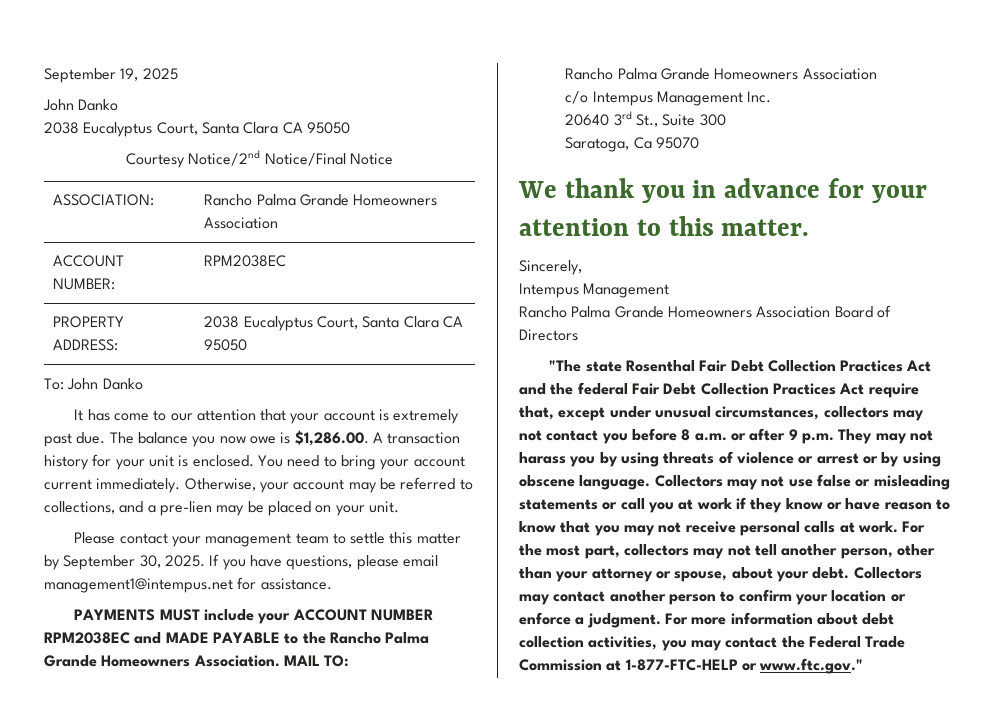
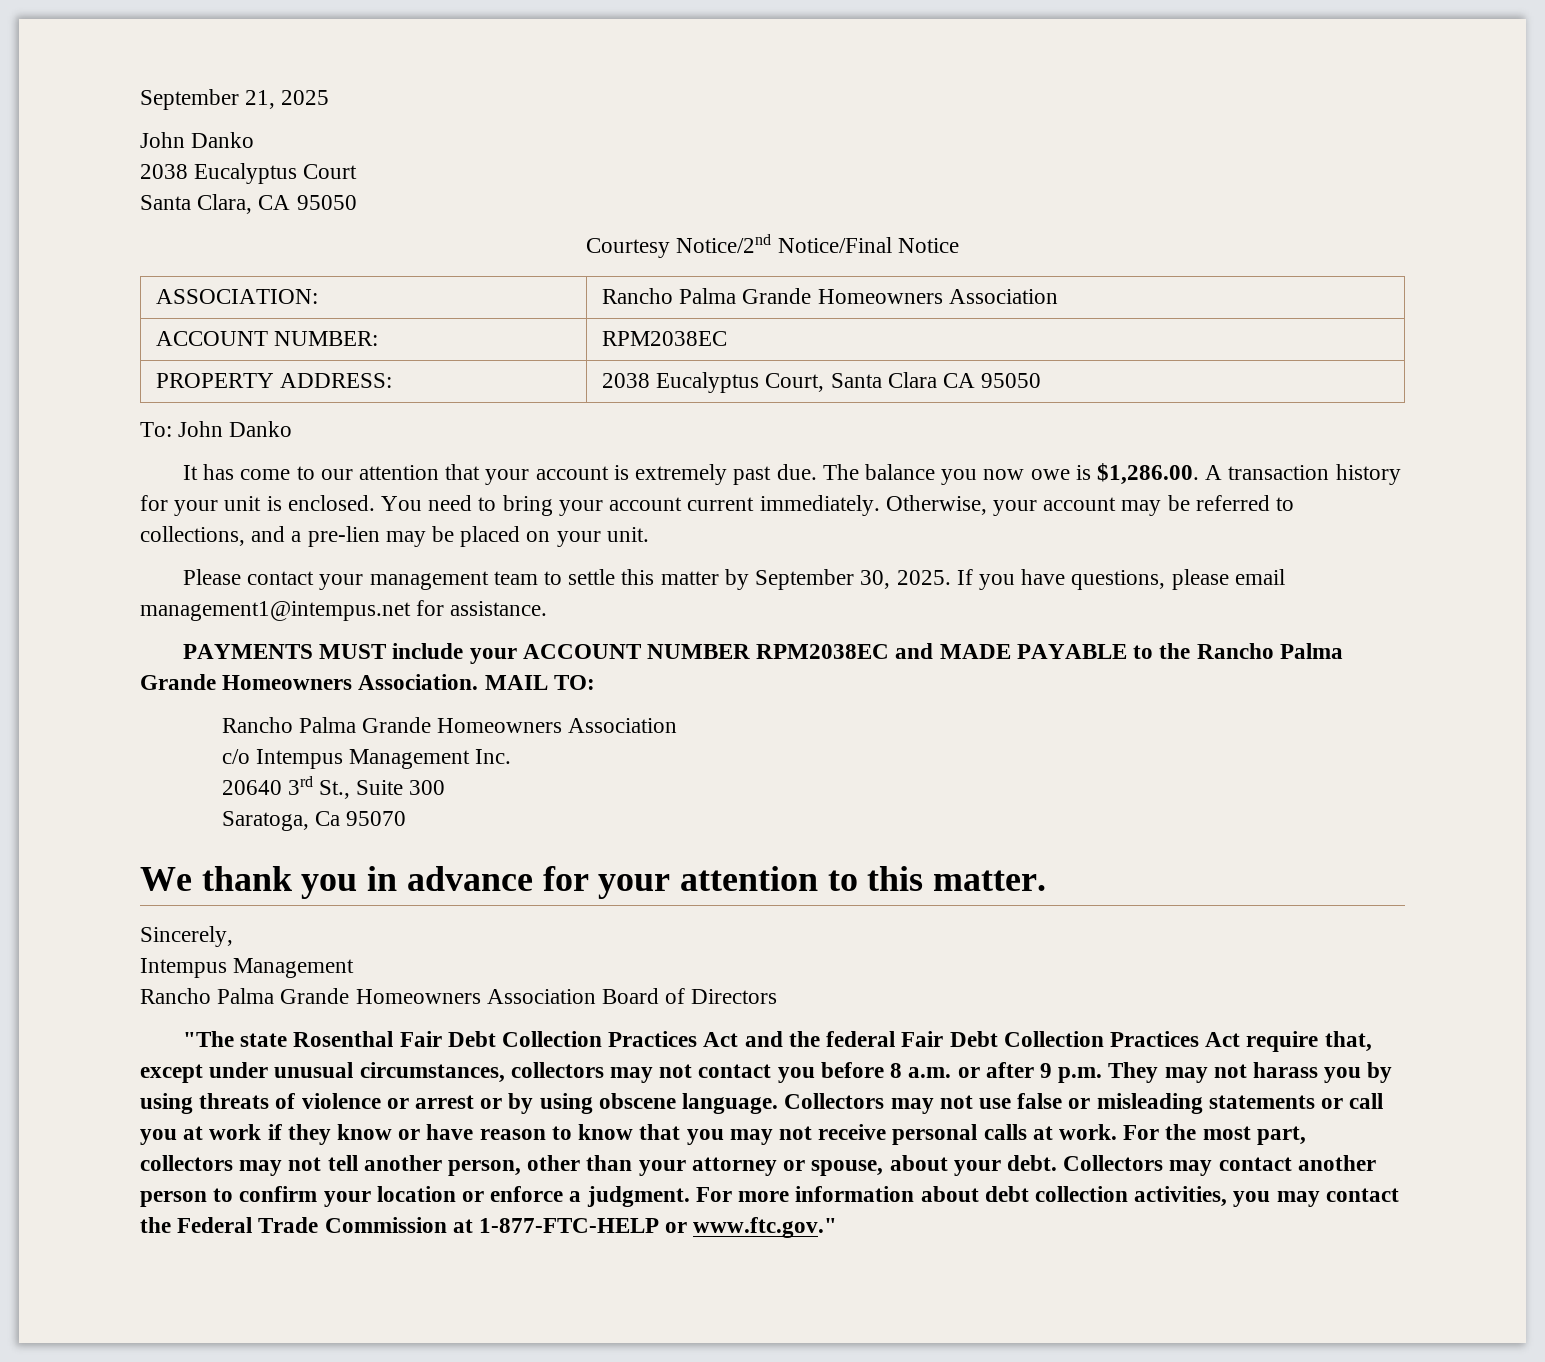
[44,68,139,83] September 19, -> [140,89,276,110] September 21,
[156,122,279,135] Court, Santa Clara -> [303,164,358,179] [140,194,253,214] Court // Santa Clara,

